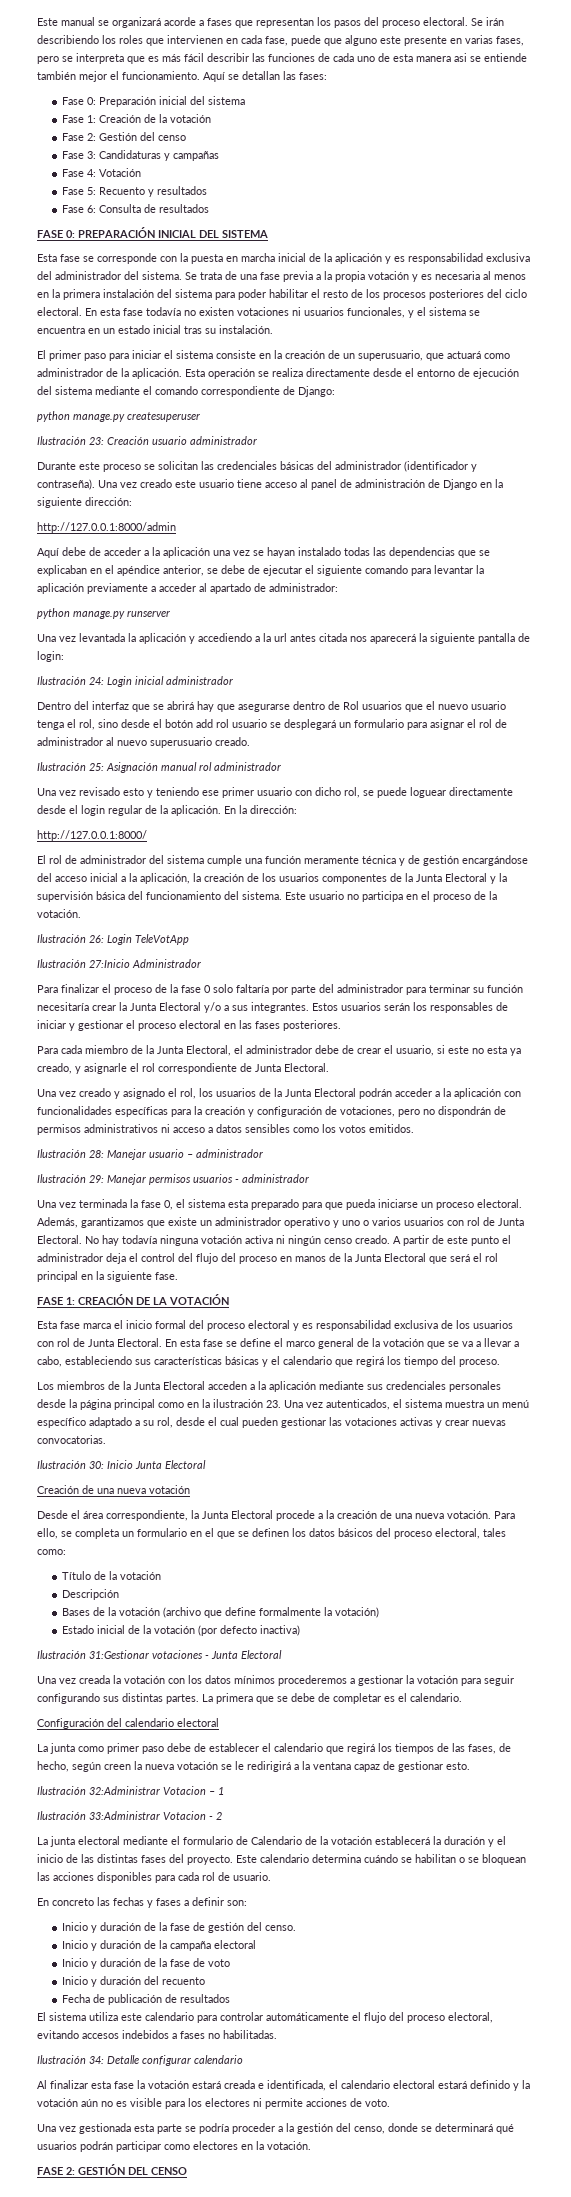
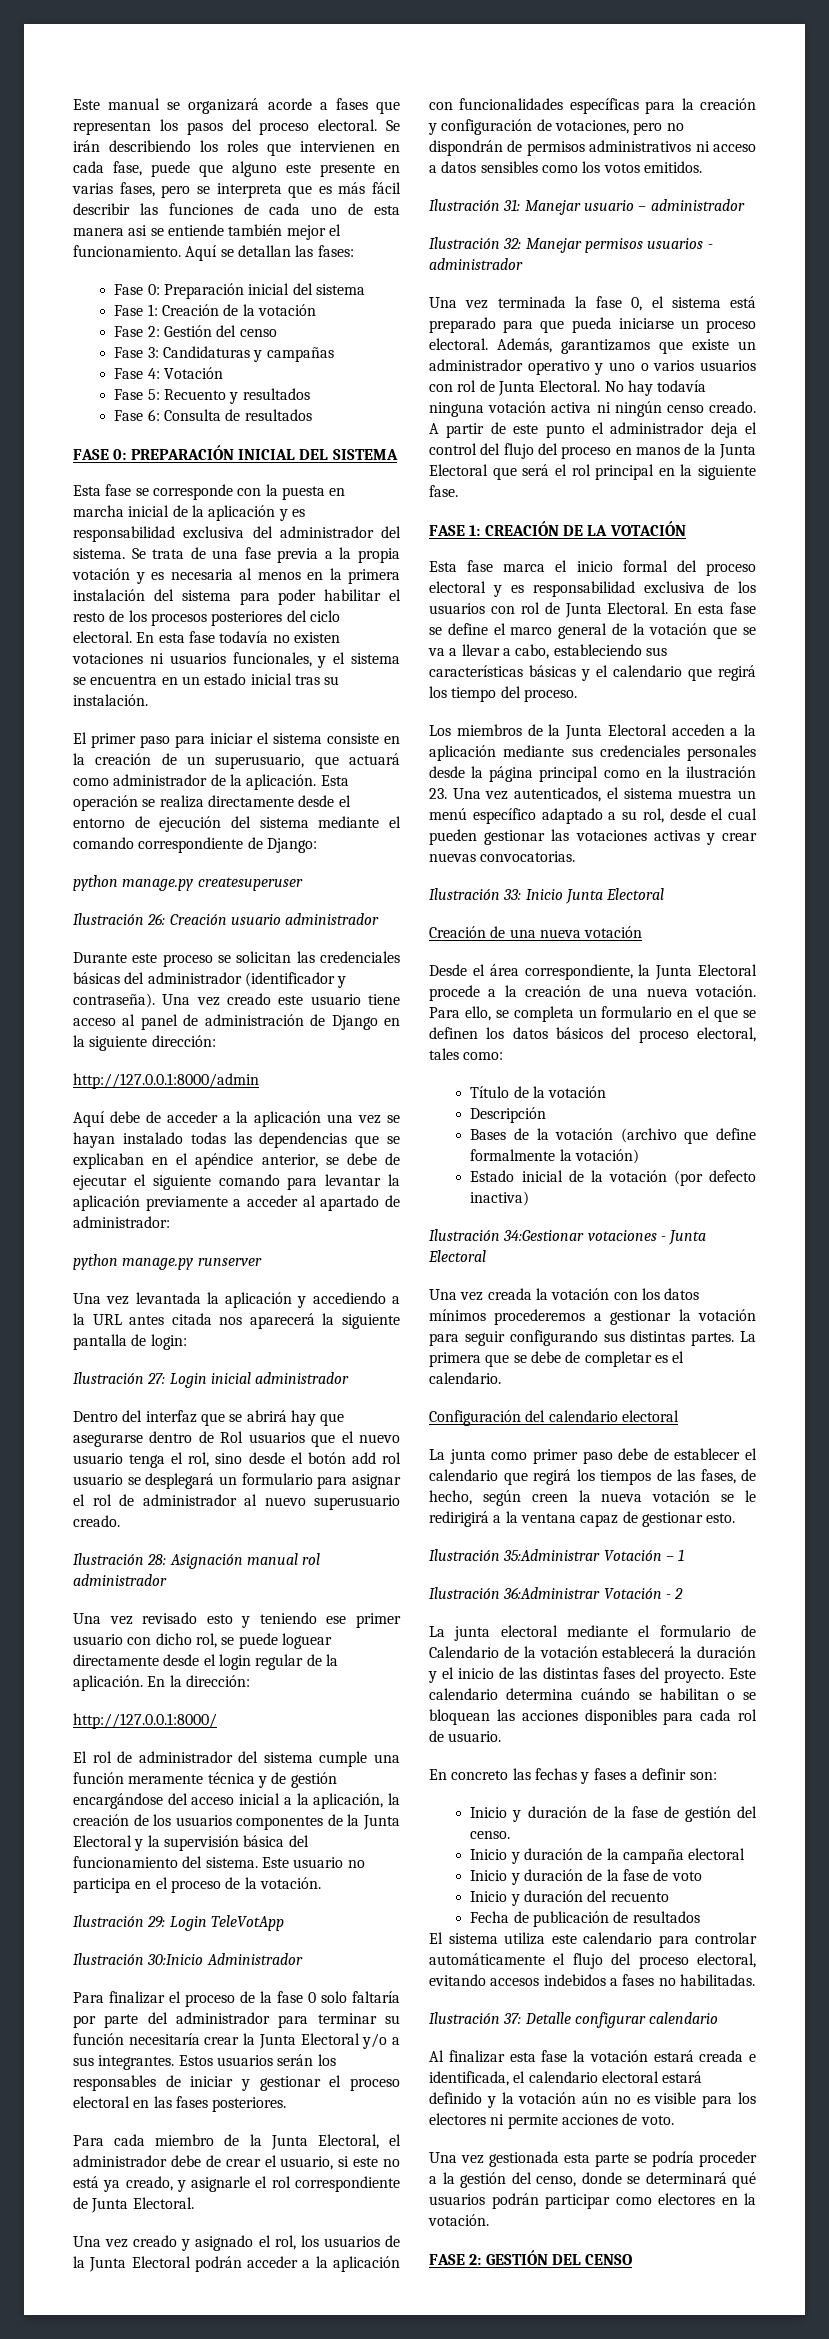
[89,437,104,445] 23: -> [147,913,166,925] 26:
[274,633,287,642] url -> [92,1314,122,1325] URL
[89,677,104,685] 24: -> [147,1373,166,1384] 27:
[89,763,104,771] 25: -> [147,1554,167,1565] 28:
[89,935,104,943] 26: -> [147,1916,166,1928] 29:
[89,959,130,968] 27:Inicio -> [147,1954,204,1965] 30:Inicio
[487,1046,507,1054] esta -> [73,2176,99,2188] está
[89,1150,104,1158] 28: -> [503,199,521,211] 31:
[89,1175,104,1183] 29: -> [503,238,522,249] 32:
[228,1200,248,1208] esta -> [730,296,756,308] está
[89,1461,104,1469] 30: -> [503,889,522,900] 33:
[89,1650,149,1659] 31:Gestionar -> [503,1230,585,1241] 34:Gestionar
[89,1786,206,1795] 32:Administrar Votacion -> [503,1549,662,1561] 35:Administrar Votación
[89,1811,206,1820] 33:Administrar Votacion -> [503,1587,662,1599] 36:Administrar Votación
[89,2056,104,2064] 34: -> [503,2013,522,2024] 37:

